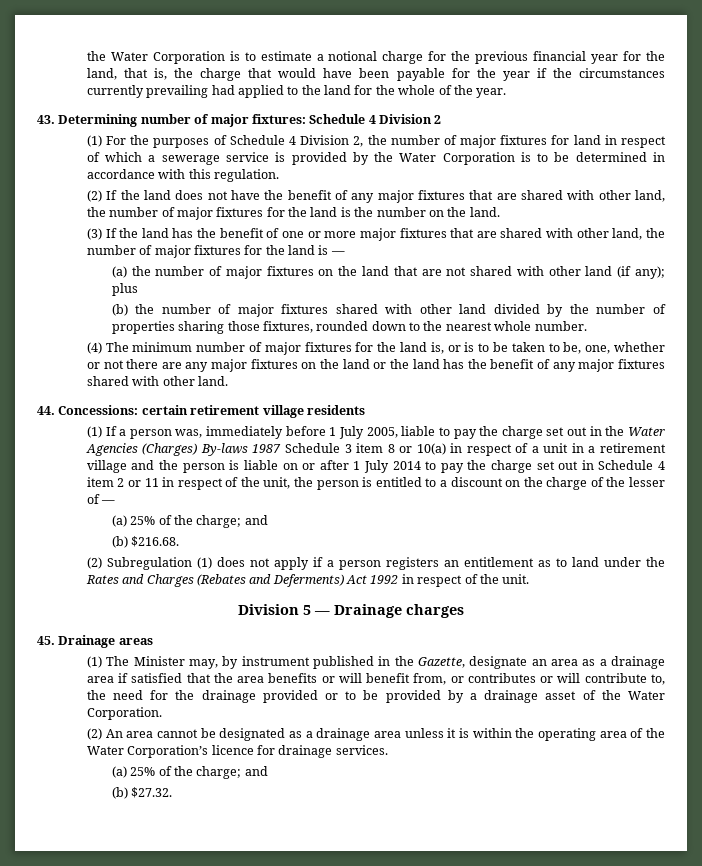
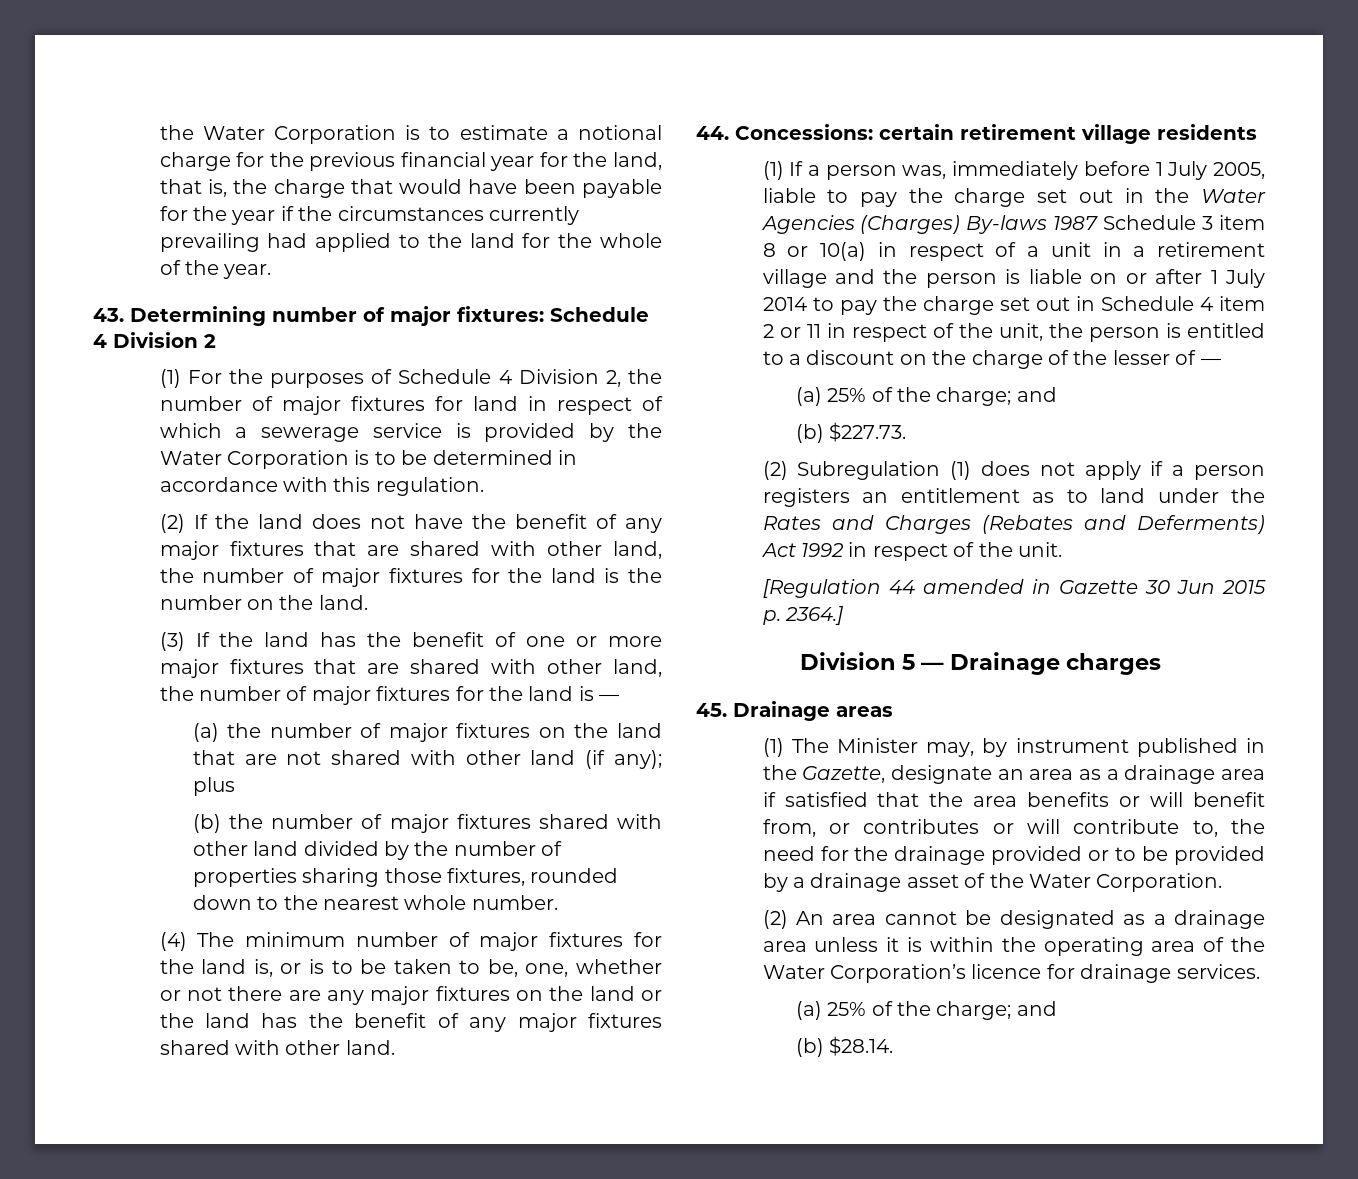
[131,536,180,547] $216.68. -> [829,422,907,442] $227.73.
(530, 579) none -> [762,579,1266,598] [762,606,844,625] // [Regulation 44 amended in Gazette 30 Jun 2015 p. 2364.]
[131,787,173,798] $27.32. -> [829,1036,894,1056] $28.14.

